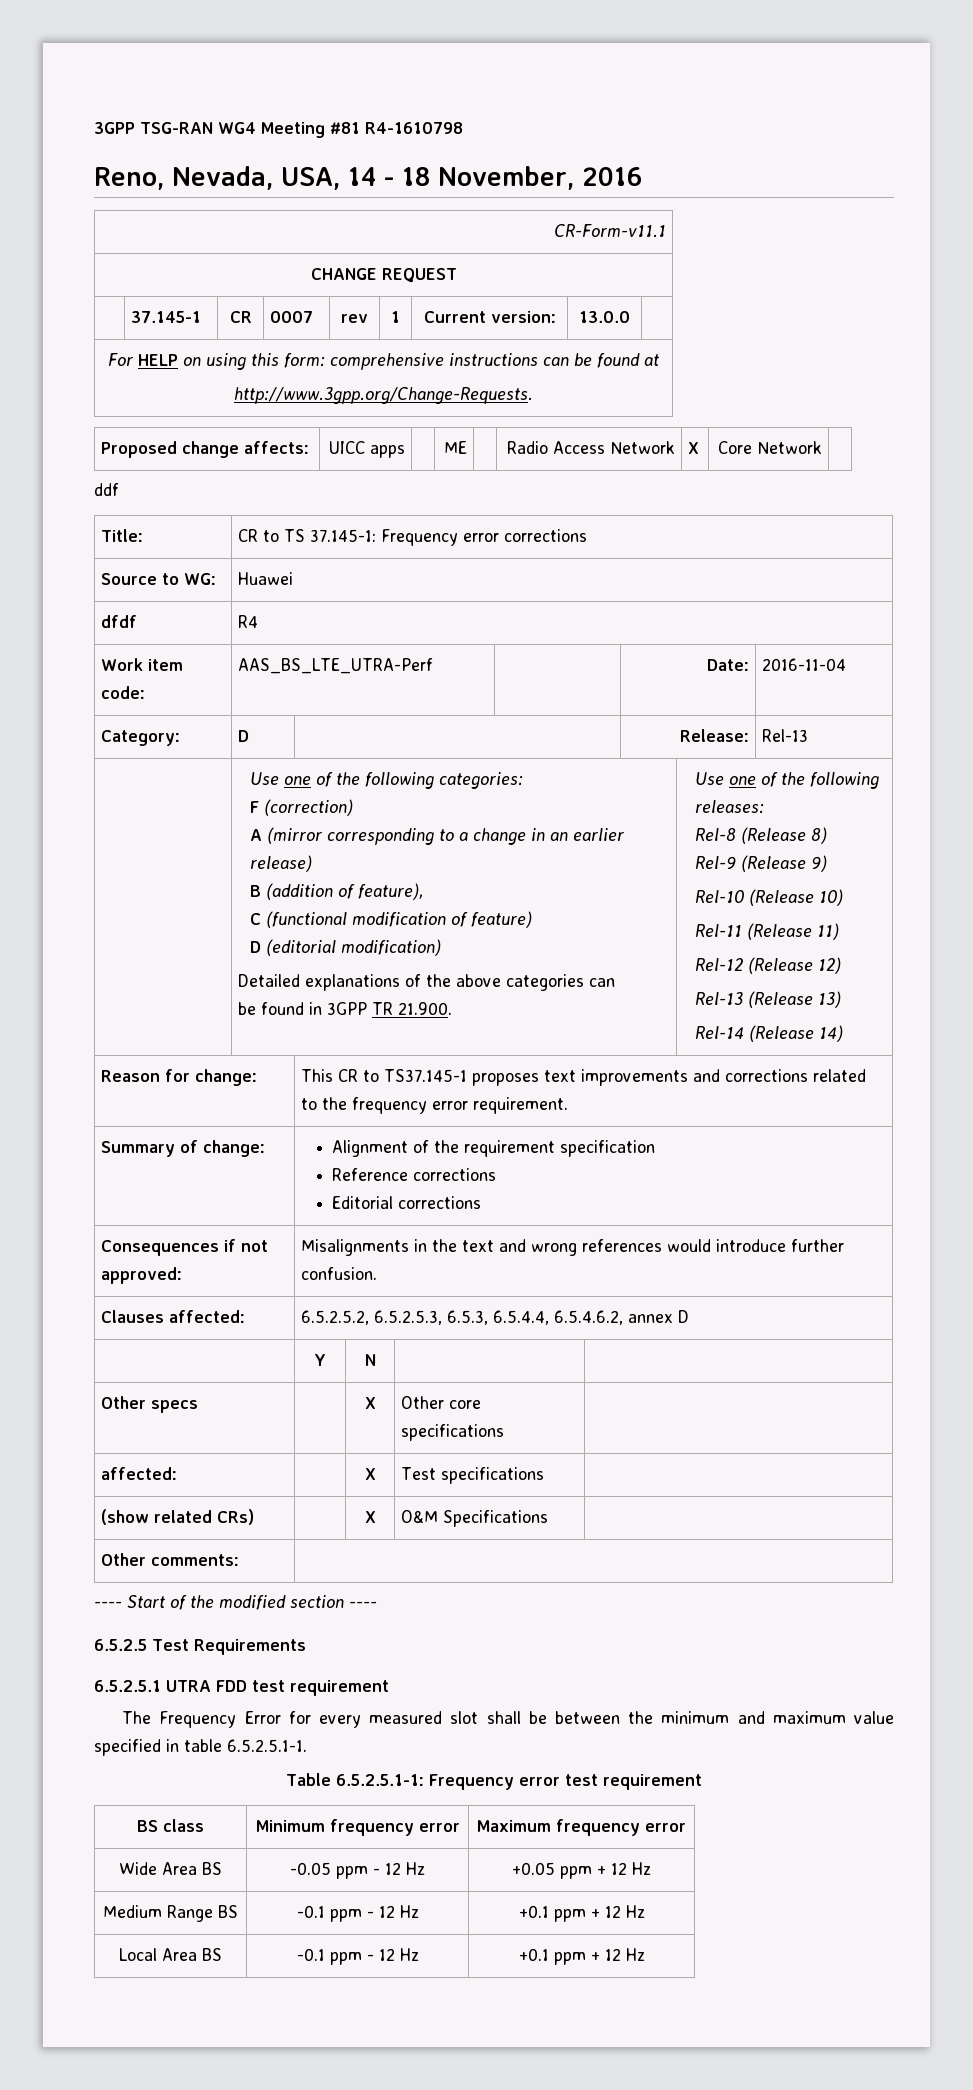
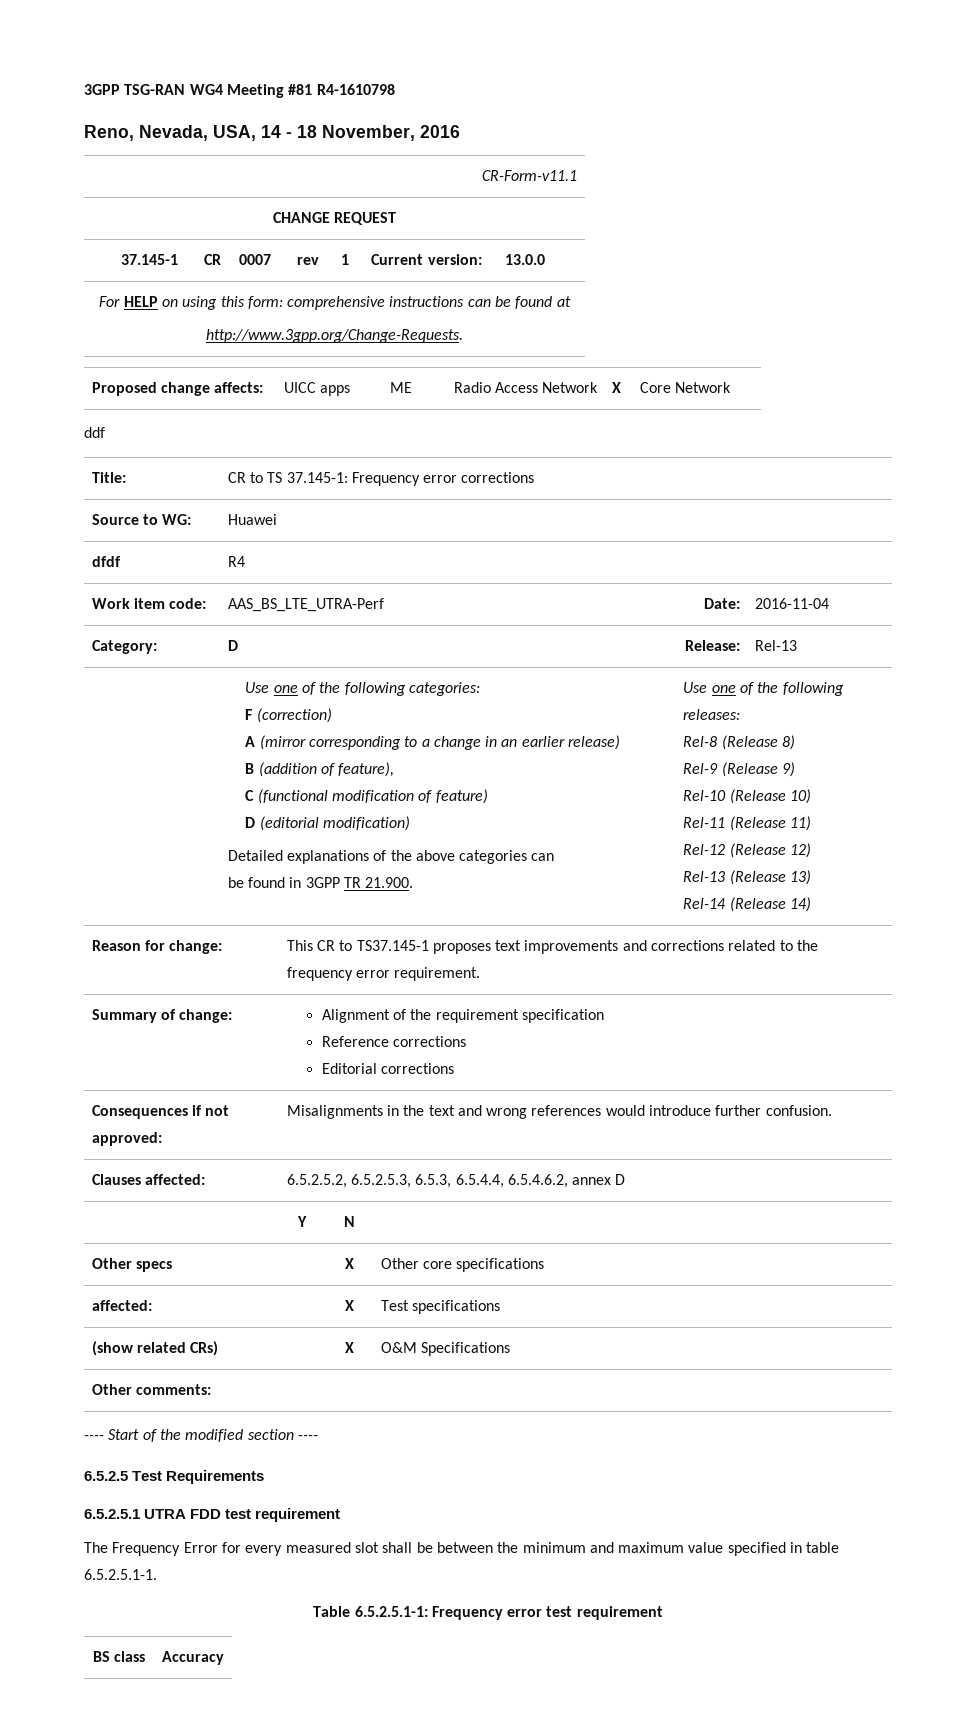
[255,1819,460,1836] [477,1819,686,1836] [119,1862,222,1875] [290,1862,425,1879] [512,1862,651,1879] [103,1905,238,1922] [296,1905,419,1922] [518,1905,645,1922] [119,1948,222,1961] [296,1948,419,1965] [518,1948,645,1965] Minimum frequency error | Maximum frequency error // Wide Area BS | -0.05 ppm - 12 Hz | +0.05 ppm + 12 Hz // Medium Range BS | -0.1 ppm - 12 Hz | +0.1 ppm + 12 Hz // Local Area BS | -0.1 ppm - 12 Hz | +0.1 ppm + 12 Hz -> [161,1651,224,1665] Accuracy

